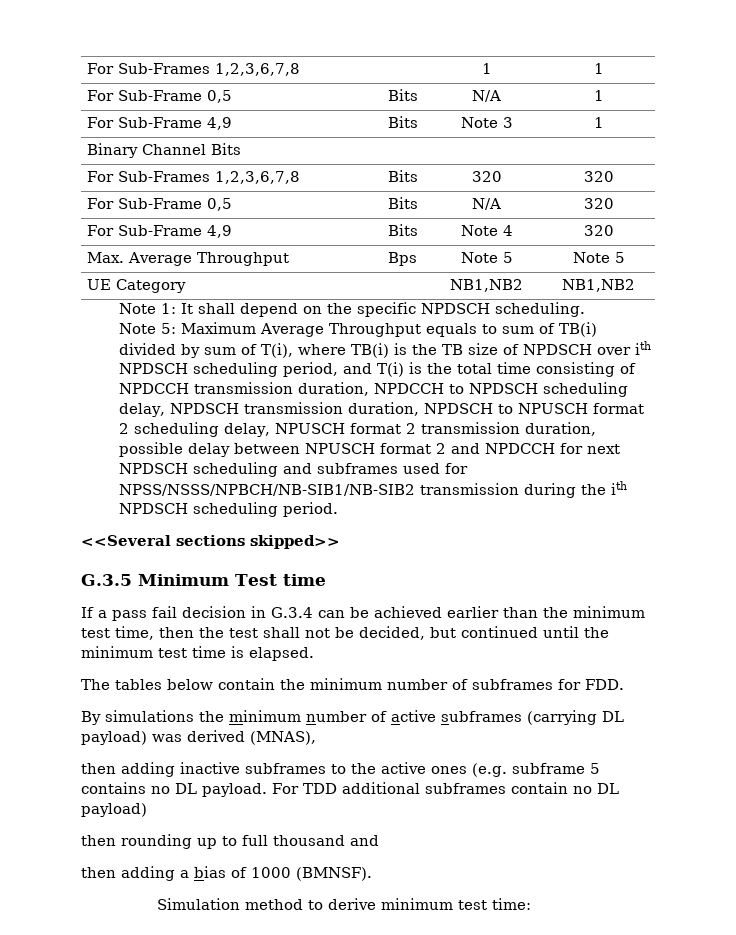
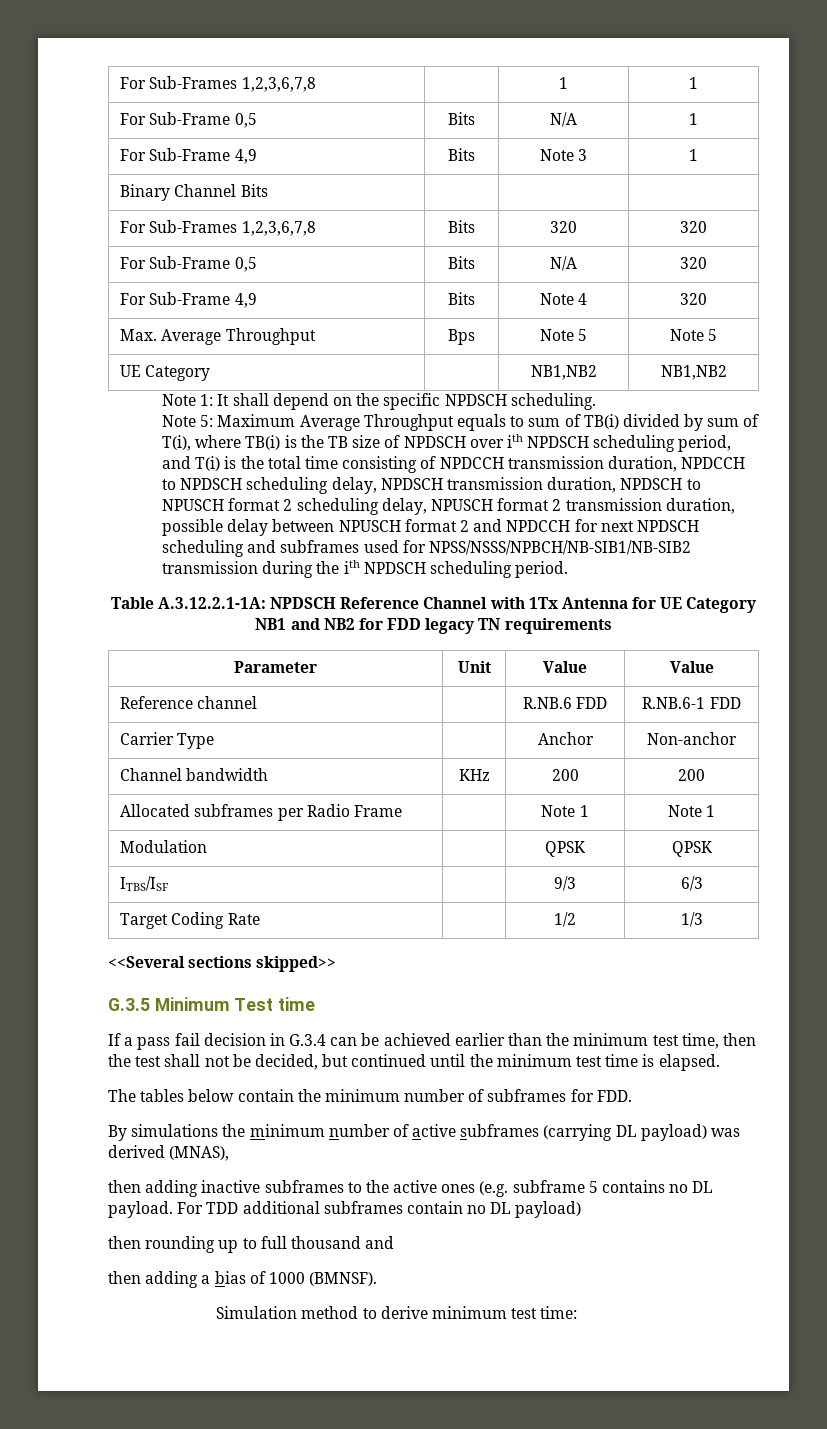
(339, 509) none -> [110,597,757,613] [255,618,612,634] [234,661,317,673] [457,661,491,673] [543,661,587,673] [669,661,714,673] [120,696,258,709] [522,697,608,709] [642,697,741,709] [120,732,215,749] [537,732,594,745] [647,732,737,745] [120,768,269,781] [458,769,490,781] [551,769,579,781] [678,769,705,781] [120,804,402,821] [541,805,589,817] [667,805,716,817] [120,840,208,853] [545,841,586,857] [671,841,713,857] [120,876,170,891] [554,876,576,891] [680,876,703,891] [120,912,260,929] [554,912,576,927] [680,912,703,927] // Table A.3.12.2.1-1A: NPDSCH Reference Channel with 1Tx Antenna for UE Category NB1 and NB2 for FDD legacy TN requirements // Parameter | Unit | Value | Value // Reference channel | | R.NB.6 FDD | R.NB.6-1 FDD // Carrier Type | | Anchor | Non-anchor // Channel bandwidth | KHz | 200 | 200 // Allocated subframes per Radio Frame | | Note 1 | Note 1 // Modulation | | QPSK | QPSK // ITBS/ISF | | 9/3 | 6/3 // Target Coding Rate | | 1/2 | 1/3

